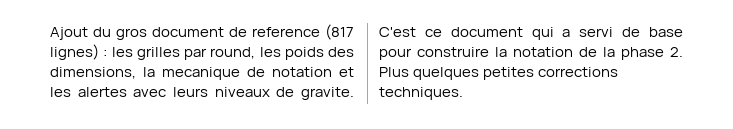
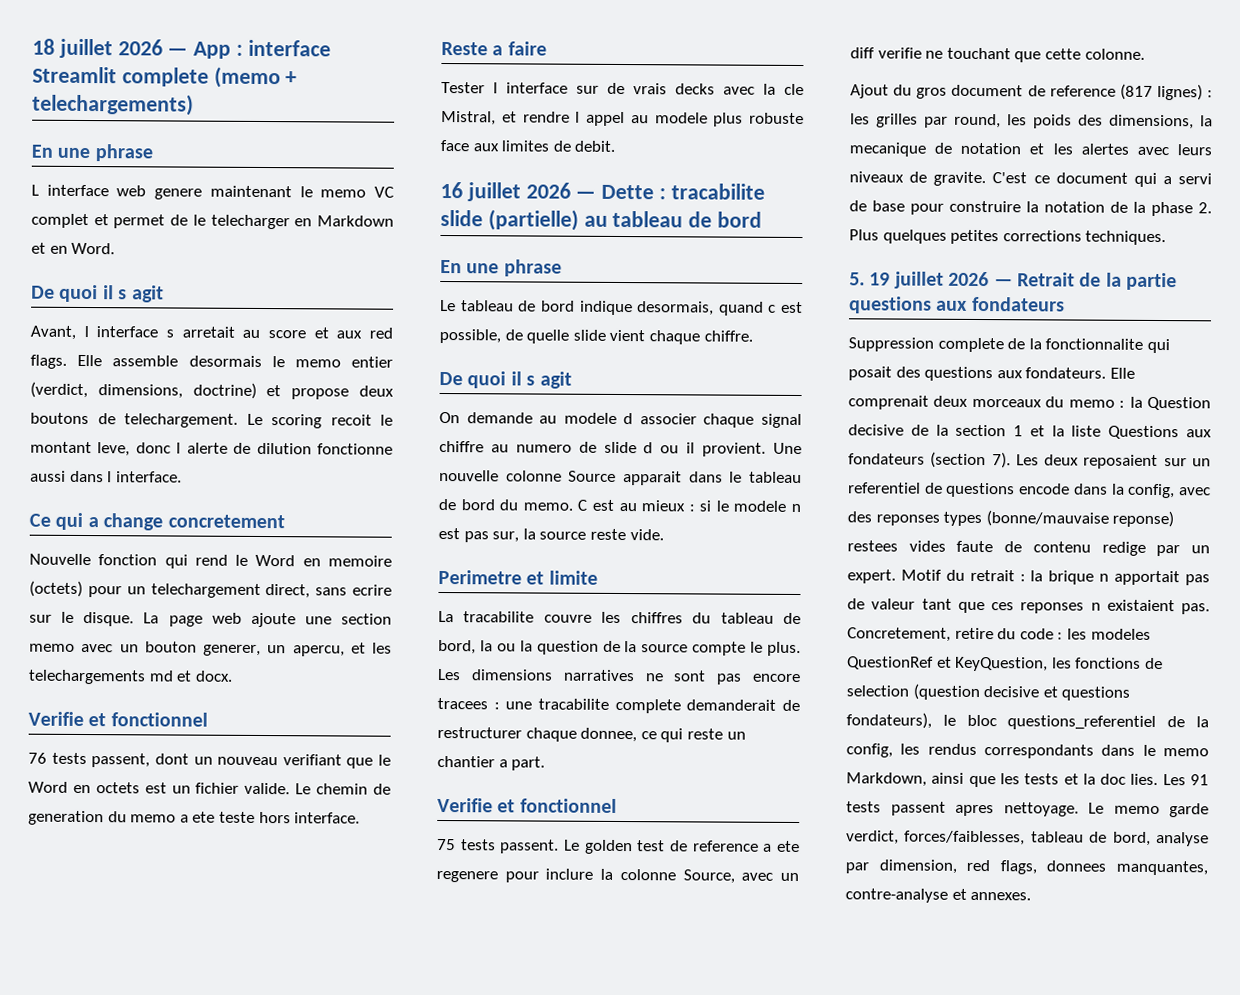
(50, 33) none -> [32,38,331,59] [32,66,298,89] [32,93,194,116] [31,144,153,162] [31,184,395,200] [31,213,395,230] [31,242,116,255] [31,284,164,303] [30,325,394,340] [30,354,393,369] [30,381,395,400] [30,412,393,429] [30,441,393,457] [30,470,182,483] [29,512,285,531] [29,553,392,569] [29,580,392,599] [29,611,392,628] [29,641,392,657] [28,669,233,685] [28,711,208,727] [28,752,391,769] [28,781,392,795] [28,810,361,826] [441,41,547,56] [441,81,804,96] [441,110,804,127] [440,139,616,152] [440,181,765,202] [440,209,763,231] [440,259,562,277] [440,299,803,316] [439,328,753,345] [439,371,572,389] [439,411,802,429] [439,440,802,457] [439,469,802,486] [438,498,801,513] [438,527,664,543] [438,569,598,585] [438,610,801,625] [438,639,801,657] [437,668,801,685] [437,697,800,714] [437,726,746,743] [437,755,546,771] [437,797,617,813] [437,838,800,855] [436,868,799,884] [850,47,1145,63] 18 juillet 2026 — App : interface Streamlit complete (memo + telechargements) // En une phrase // L interface web genere maintenant le memo VC complet et permet de le telecharger en Markdown et en Word. // De quoi il s agit // Avant, l interface s arretait au score et aux red flags. Elle assemble desormais le memo entier (verdict, dimensions, doctrine) et propose deux boutons de telechargement. Le scoring recoit le montant leve, donc l alerte de dilution fonctionne aussi dans l interface. // Ce qui a change concretement // Nouvelle fonction qui rend le Word en memoire (octets) pour un telechargement direct, sans ecrire sur le disque. La page web ajoute une section memo avec un bouton generer, un apercu, et les telechargements md et docx. // Verifie et fonctionnel // 76 tests passent, dont un nouveau verifiant que le Word en octets est un fichier valide. Le chemin de generation du memo a ete teste hors interface. // Reste a faire // Tester l interface sur de vrais decks avec la cle Mistral, et rendre l appel au modele plus robuste face aux limites de debit. // 16 juillet 2026 — Dette : tracabilite slide (partielle) au tableau de bord // En une phrase // Le tableau de bord indique desormais, quand c est possible, de quelle slide vient chaque chiffre. // De quoi il s agit // On demande au modele d associer chaque signal chiffre au numero de slide d ou il provient. Une nouvelle colonne Source apparait dans le tableau de bord du memo. C est au mieux : si le modele n est pas sur, la source reste vide. // Perimetre et limite // La tracabilite couvre les chiffres du tableau de bord, la ou la question de la source compte le plus. Les dimensions narratives ne sont pas encore tracees : une tracabilite complete demanderait de restructurer chaque donnee, ce qui reste un chantier a part. // Verifie et fonctionnel // 75 tests passent. Le golden test de reference a ete regenere pour inclure la colonne Source, avec un diff verifie ne touchant que cette colonne. //
(463, 93) none -> [849,271,1178,291] [849,296,1065,314] [848,337,1170,354] [848,366,1135,382] [848,395,1211,411] [848,424,1212,440] [848,451,1211,470] [848,482,1211,499] [847,510,1175,528] [847,540,1210,557] [847,569,1210,586] [847,598,1210,615] [847,627,1151,642] [847,656,1163,672] [846,683,1131,701] [846,712,1209,731] [846,743,1209,759] [846,772,1209,788] [846,801,1209,818] [846,830,1209,847] [845,859,1208,876] [845,888,1032,903] // 5. 19 juillet 2026 — Retrait de la partie questions aux fondateurs // Suppression complete de la fonctionnalite qui posait des questions aux fondateurs. Elle comprenait deux morceaux du memo : la Question decisive de la section 1 et la liste Questions aux fondateurs (section 7). Les deux reposaient sur un referentiel de questions encode dans la config, avec des reponses types (bonne/mauvaise reponse) restees vides faute de contenu redige par un expert. Motif du retrait : la brique n apportait pas de valeur tant que ces reponses n existaient pas. Concretement, retire du code : les modeles QuestionRef et KeyQuestion, les fonctions de selection (question decisive et questions fondateurs), le bloc questions_referentiel de la config, les rendus correspondants dans le memo Markdown, ainsi que les tests et la doc lies. Les 91 tests passent apres nettoyage. Le memo garde verdict, forces/faiblesses, tableau de bord, analyse par dimension, red flags, donnees manquantes, contre-analyse et annexes.

